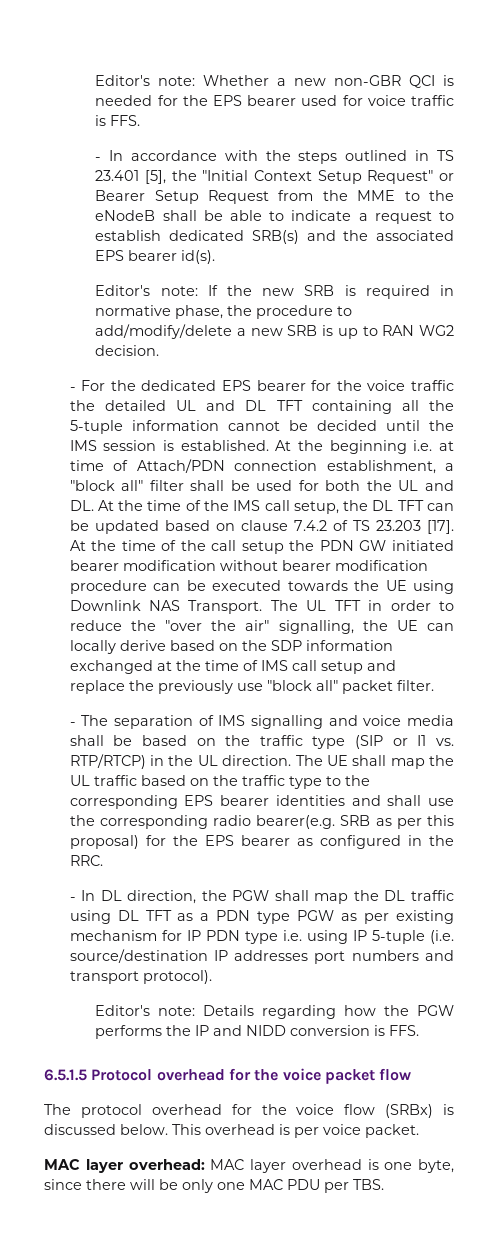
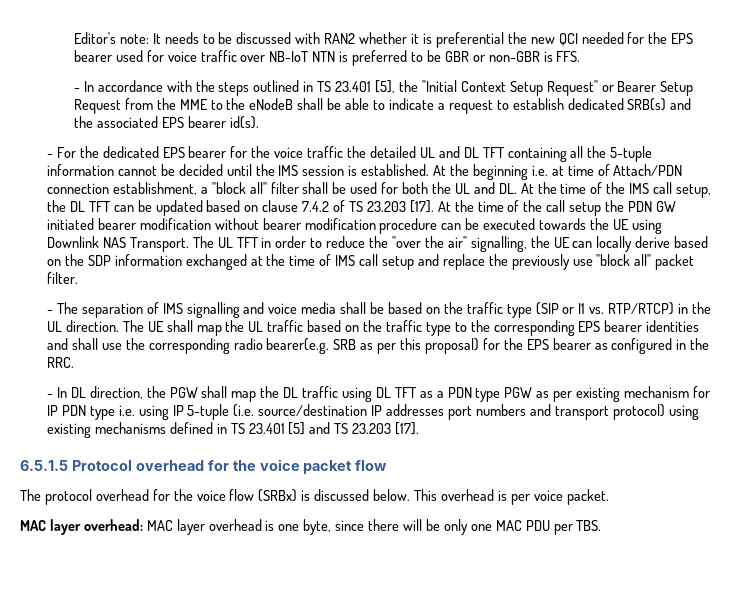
[95,75,454,88] Editor's note: Whether a new non-GBR QCI is -> [73,32,578,48] Editor's note: It needs to be discussed with RAN2 whether it is preferential the new QCI
(455, 100) none -> [240,50,540,66] over NB-IoT NTN is preferred to be GBR or non-GBR
[95,285,455,299] [95,305,353,319] [95,324,455,339] [95,345,160,356] // Editor's note: If the new SRB is required in normative phase, the procedure to add/modify/delete a new SRB is up to RAN WG2 decision. -> (259, 122) none
[142,970,212,984] [95,1005,454,1019] [95,1025,420,1039] protocol). // Editor's note: Details regarding how the PGW performs the IP and NIDD conversion is FFS. -> [612,404,699,420] [46,422,420,438] protocol) using existing mechanisms defined in TS 23.401 [5] and TS 23.203 [17].

